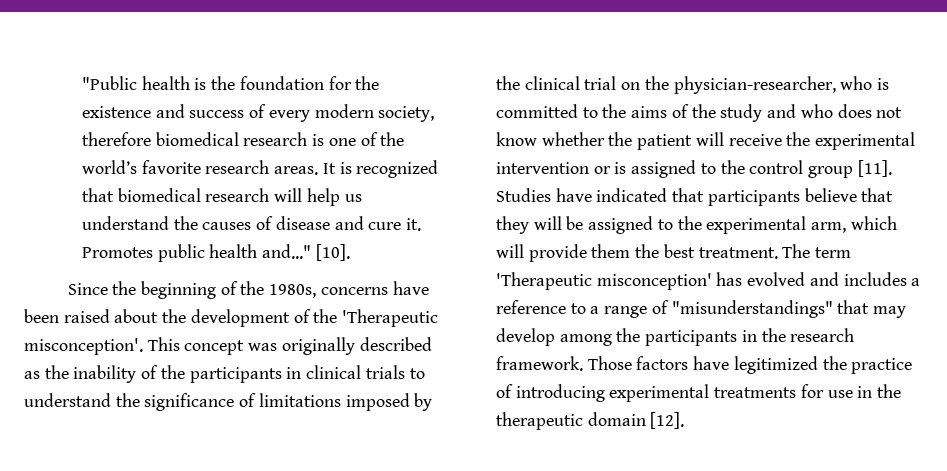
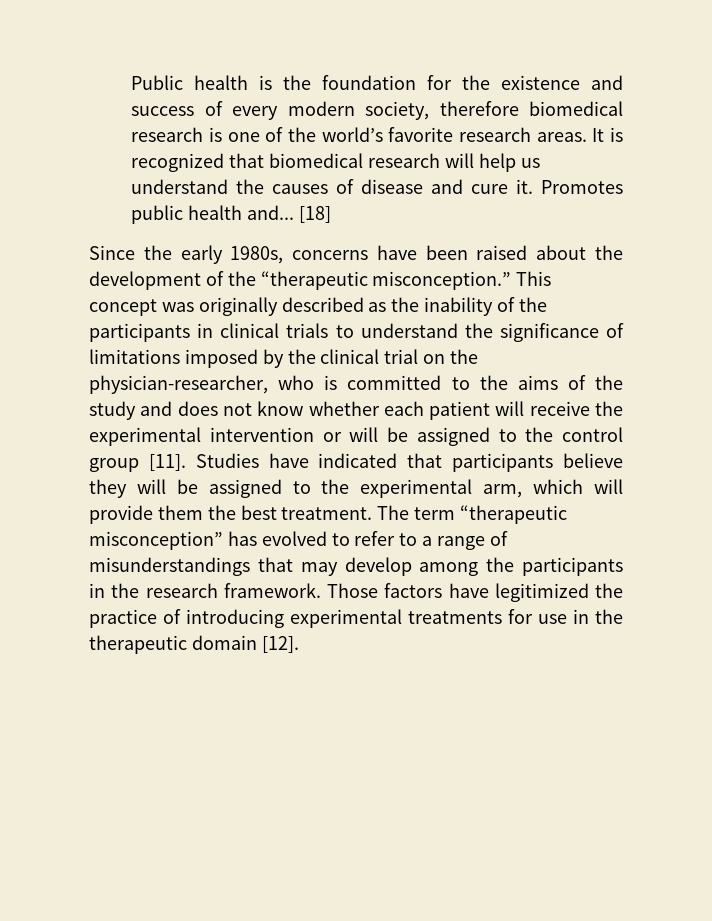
[81,76,137,90] "Public -> [131,75,184,90] Public
[262,244,350,261] and..." [10]. -> [247,205,331,223] and... [18]
[141,281,265,299] beginning of the -> [180,245,223,264] early
[342,309,439,327] [24,338,143,355] 'Therapeutic misconception'. -> [260,271,512,290] “therapeutic misconception.”
[800,104,833,118] who -> (173, 408) none
[608,132,633,146] the -> [383,401,424,416] each
[614,162,627,174] is -> [349,427,408,442] will be
[861,188,894,202] that -> (624, 460) none
[496,272,921,290] [496,300,566,314] 'Therapeutic misconception' has evolved and includes a reference -> [460,505,568,524] [89,531,396,550] “therapeutic misconception” has evolved to refer
[671,300,833,318] "misunderstandings" -> [89,557,250,576] misunderstandings

